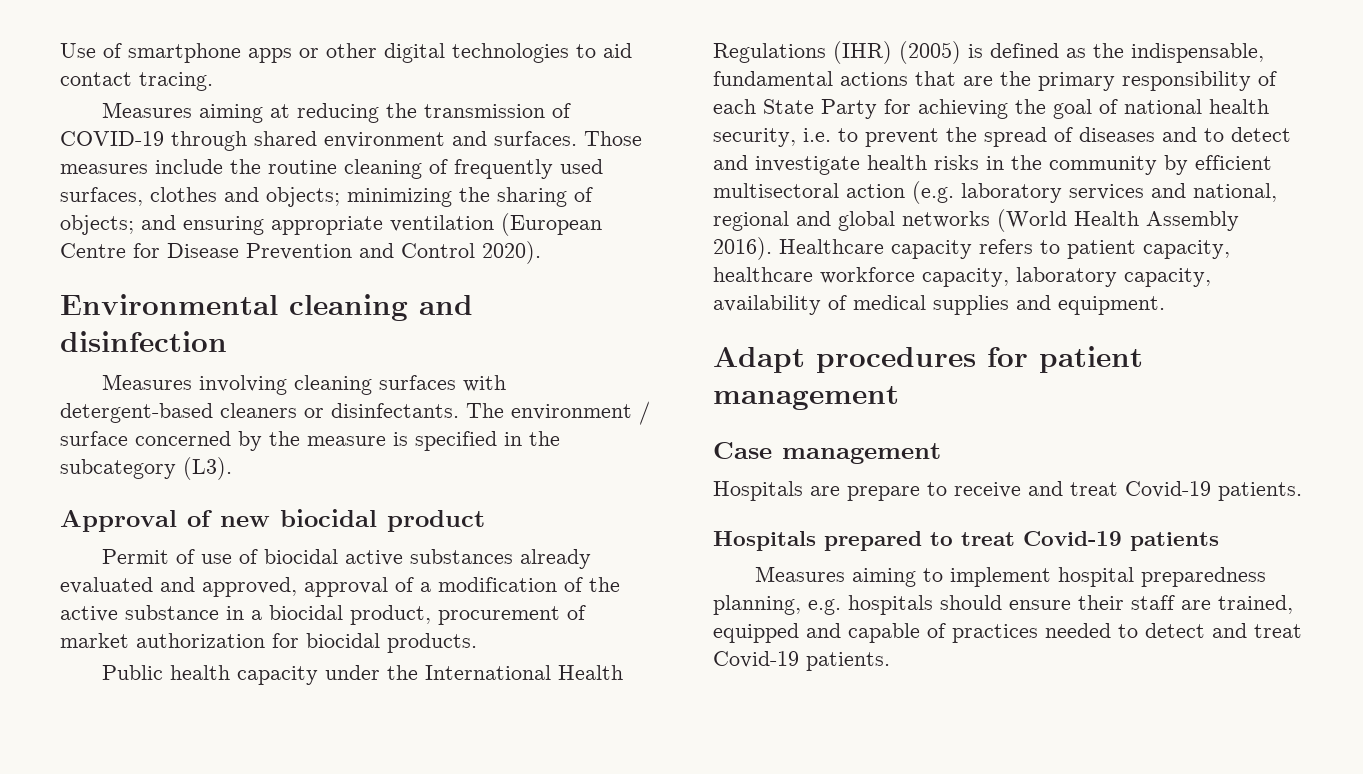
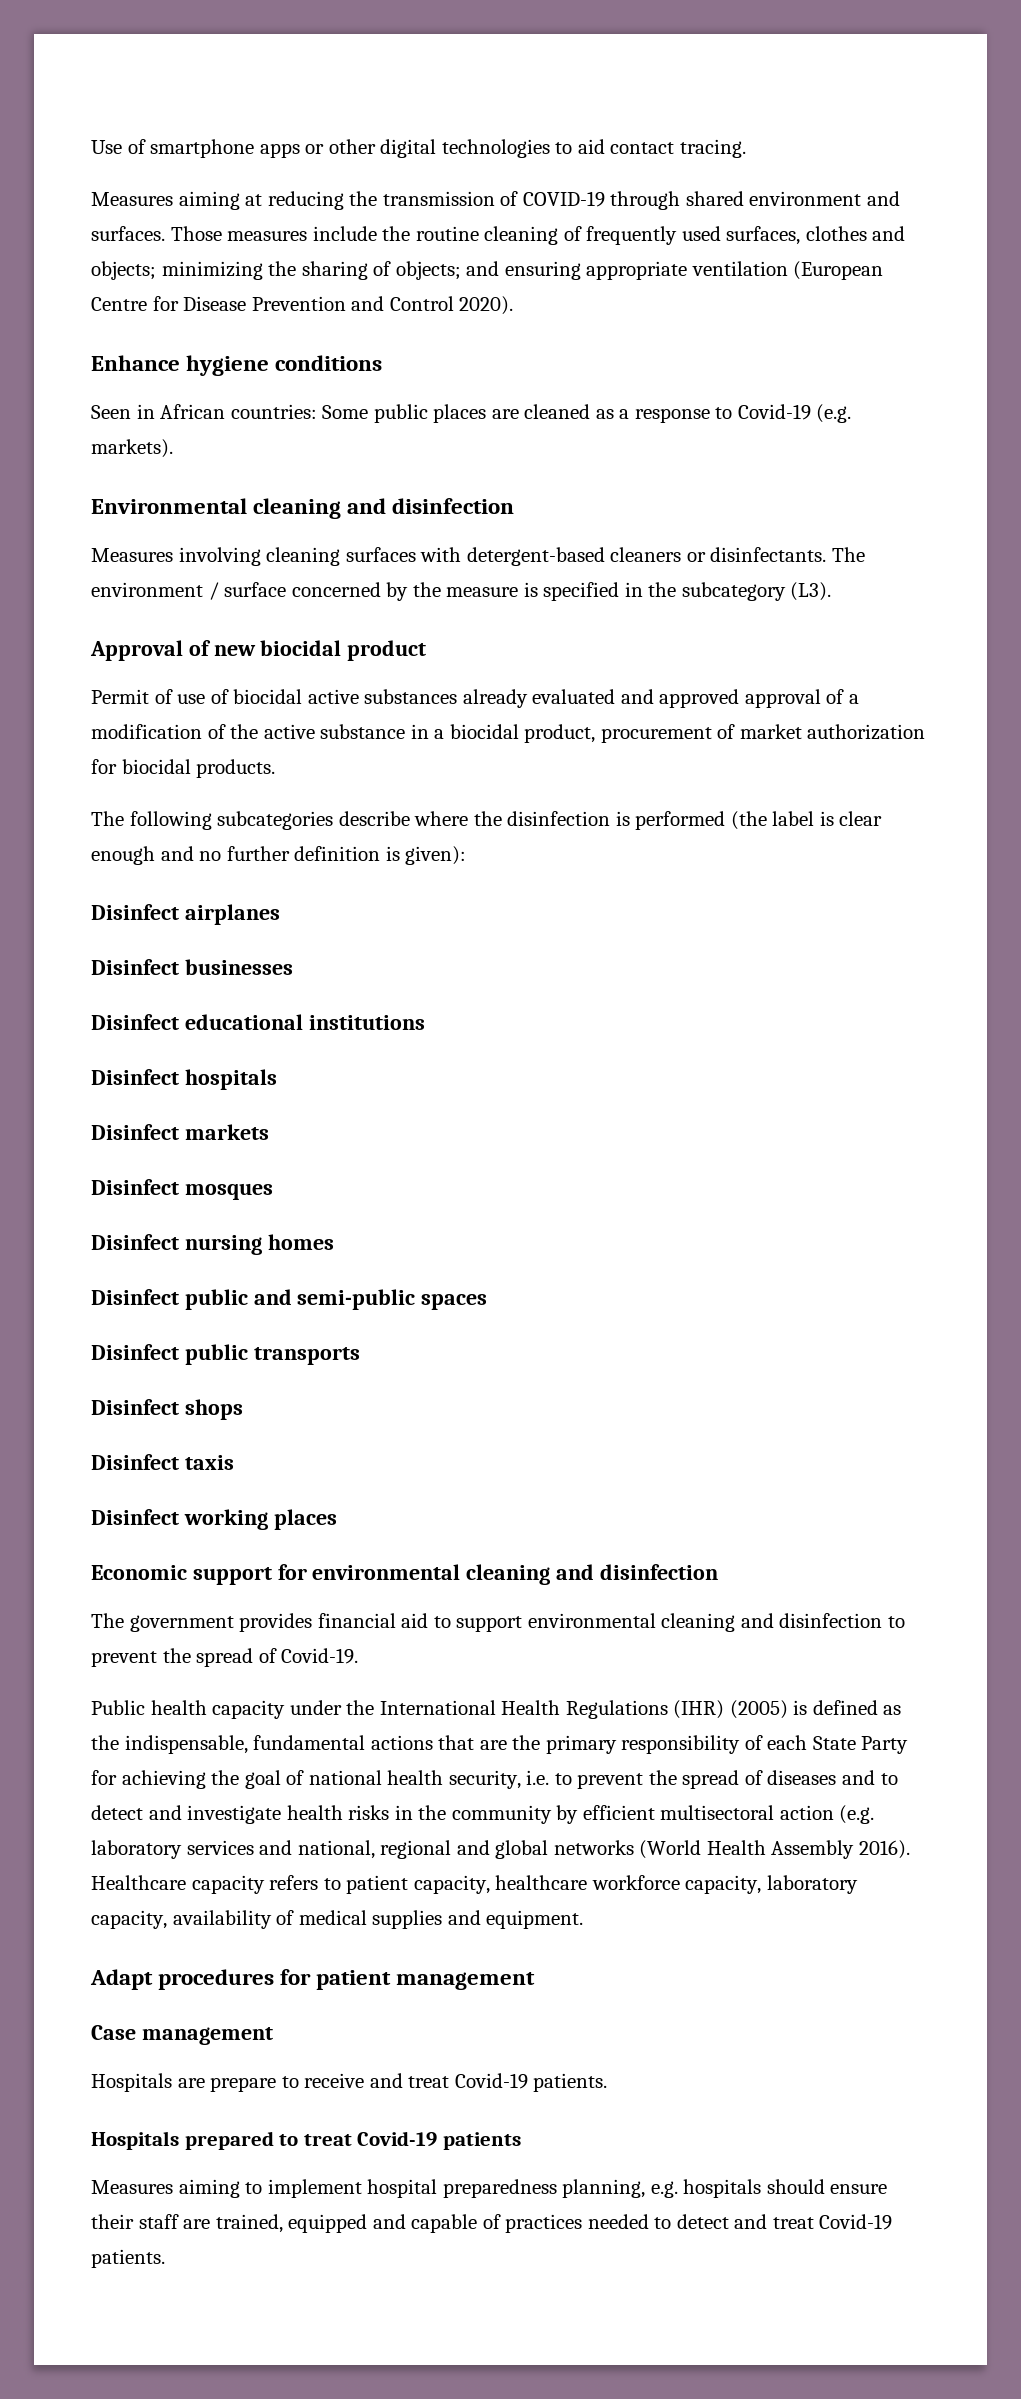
(541, 252) none -> [91,355,383,376] [91,404,852,423] [91,439,173,458] // Enhance hygiene conditions // Seen in African countries: Some public places are cleaned as a response to Covid-19 (e.g. markets).
[202,577,297,597] approved, -> [659,689,740,708] approved
(477, 643) none -> [91,811,883,830] [91,846,467,865] [91,904,280,925] [91,959,293,975] [91,1014,425,1030] [91,1069,277,1090] [91,1124,269,1140] [91,1179,273,1200] [91,1234,334,1255] [91,1289,488,1310] [91,1344,360,1365] [91,1399,243,1420] [91,1454,234,1470] [91,1509,337,1530] [91,1564,718,1585] [91,1613,905,1632] [91,1648,359,1667] // The following subcategories describe where the disinfection is performed (the label is clear enough and no further definition is given): // Disinfect airplanes // Disinfect businesses // Disinfect educational institutions // Disinfect hospitals // Disinfect markets // Disinfect mosques // Disinfect nursing homes // Disinfect public and semi-public spaces // Disinfect public transports // Disinfect shops // Disinfect taxis // Disinfect working places // Economic support for environmental cleaning and disinfection // The government provides financial aid to support environmental cleaning and disinfection to prevent the spread of Covid-19.

